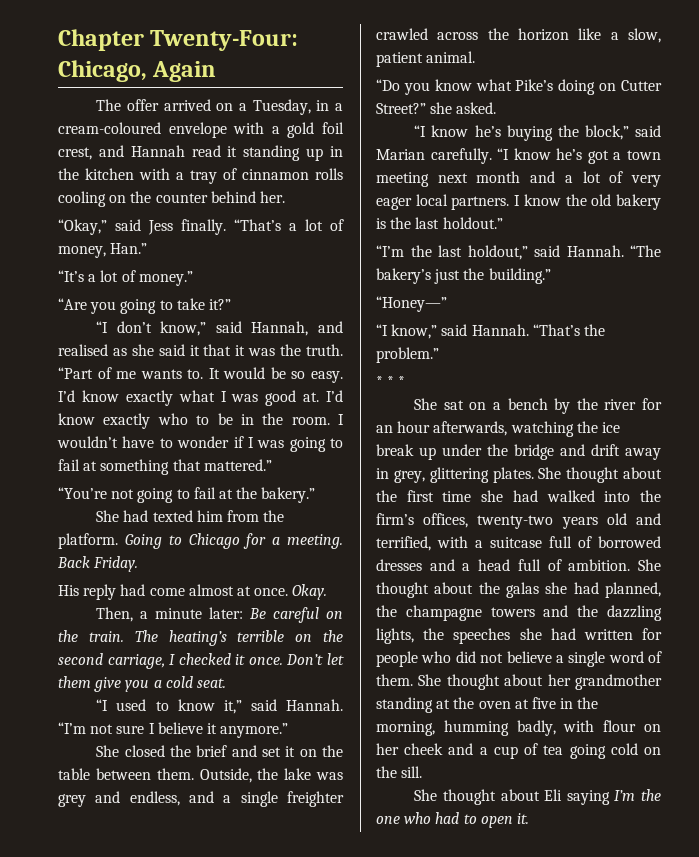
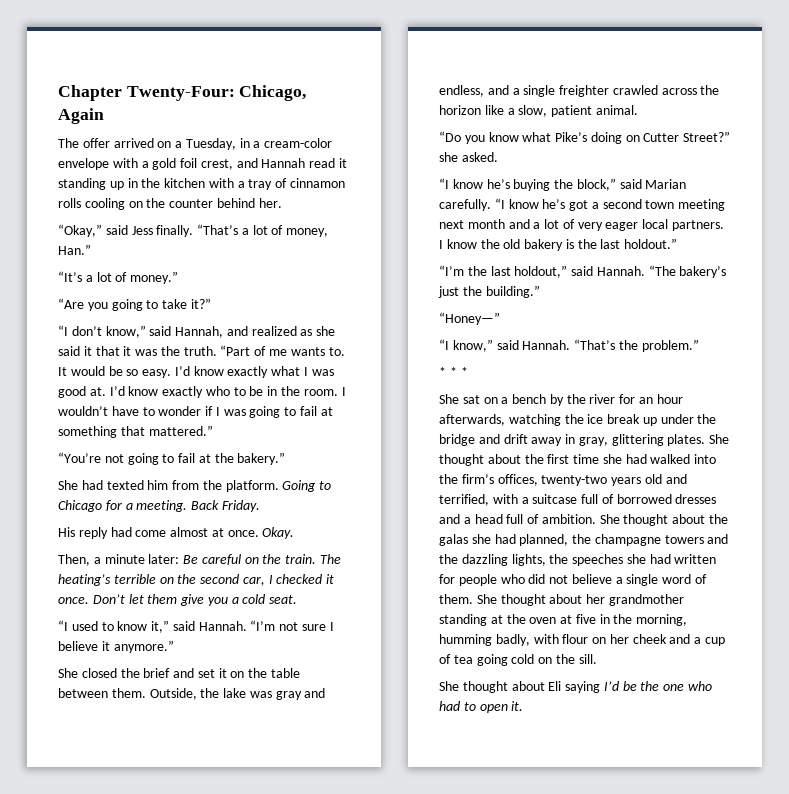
[58,122,161,134] cream-coloured -> [264,138,333,148] cream-color
[58,344,108,356] realised -> [251,326,297,336] realized
[107,654,165,669] carriage, -> [242,576,265,586] car,
[58,794,86,807] grey -> [275,691,302,700] gray
(622, 156) none -> [602,199,642,209] second
[393,470,425,483] grey, -> [578,437,608,446] gray,
[614,790,636,801] I’m -> [603,681,637,691] I’d be

